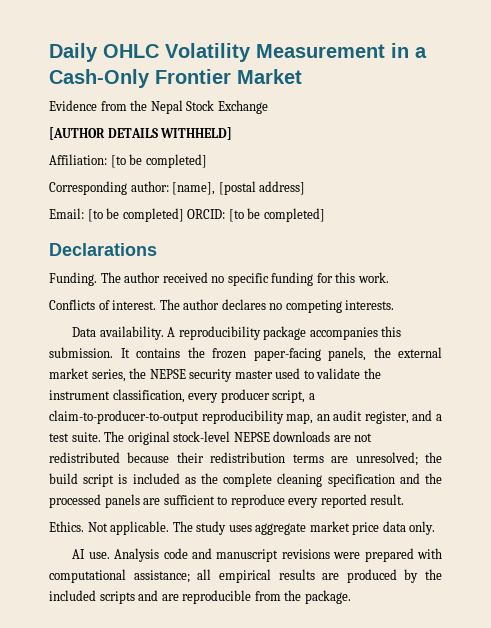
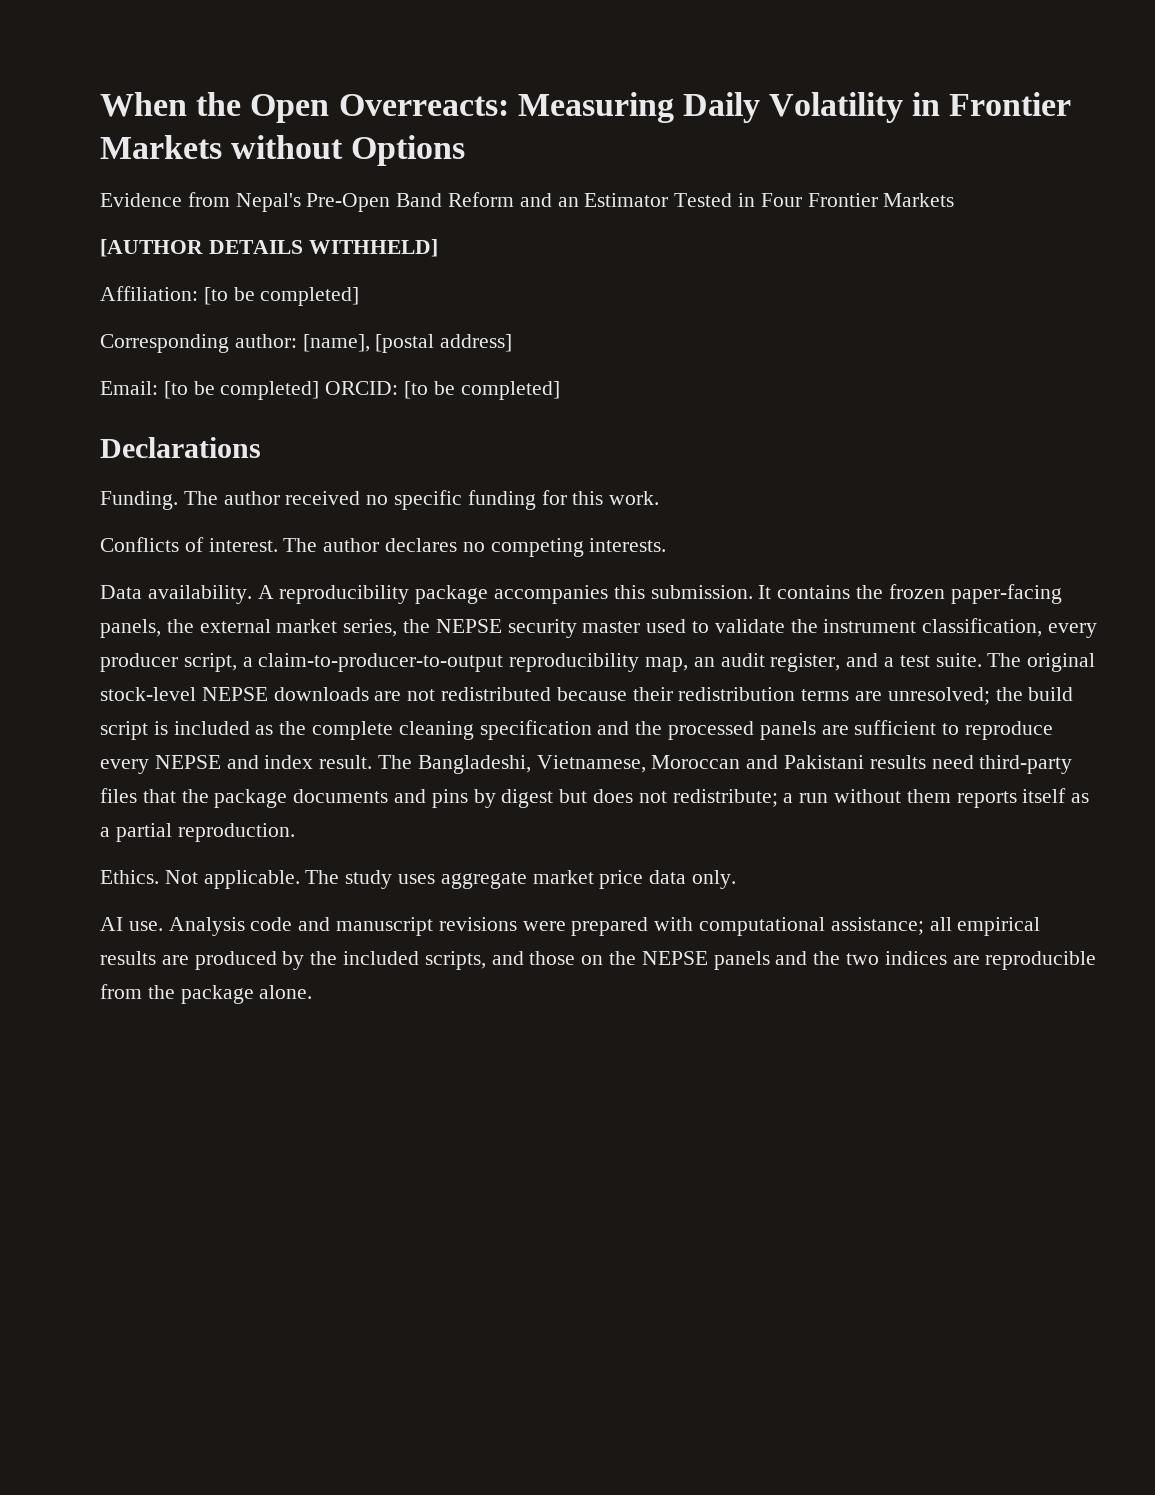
[49,43,427,62] [49,69,302,88] [49,100,268,114] Daily OHLC Volatility Measurement in a Cash-Only Frontier Market // Evidence from the Nepal Stock Exchange -> [100,92,1072,123] [100,135,466,166] [100,192,955,212] When the Open Overreacts: Measuring Daily Volatility in Frontier Markets without Options // Evidence from Nepal's Pre-Open Band Reform and an Estimator Tested in Four Frontier Markets
[320,494,405,508] reported result. -> [154,755,1073,774] [100,788,1090,808] [100,823,295,842] NEPSE and index result. The Bangladeshi, Vietnamese, Moroccan and Pakistani results need third-party files that the package documents and pins by digest but does not redistribute; a run without them reports itself as a partial reproduction.
[99,590,159,604] scripts and -> [424,951,947,970] scripts, and those on the NEPSE panels and the two indices
[304,590,351,604] package. -> [180,985,313,1004] package alone.

